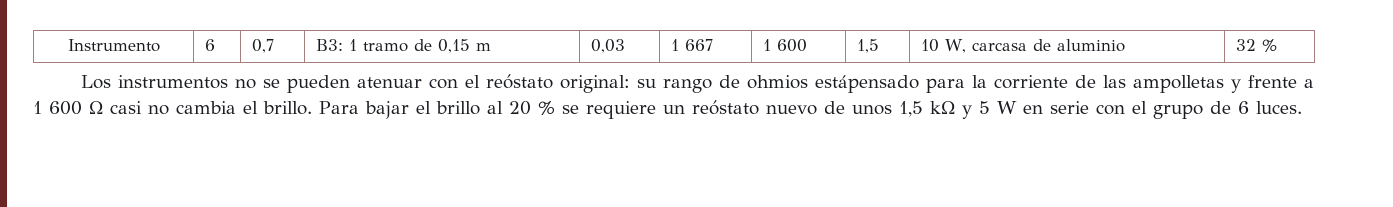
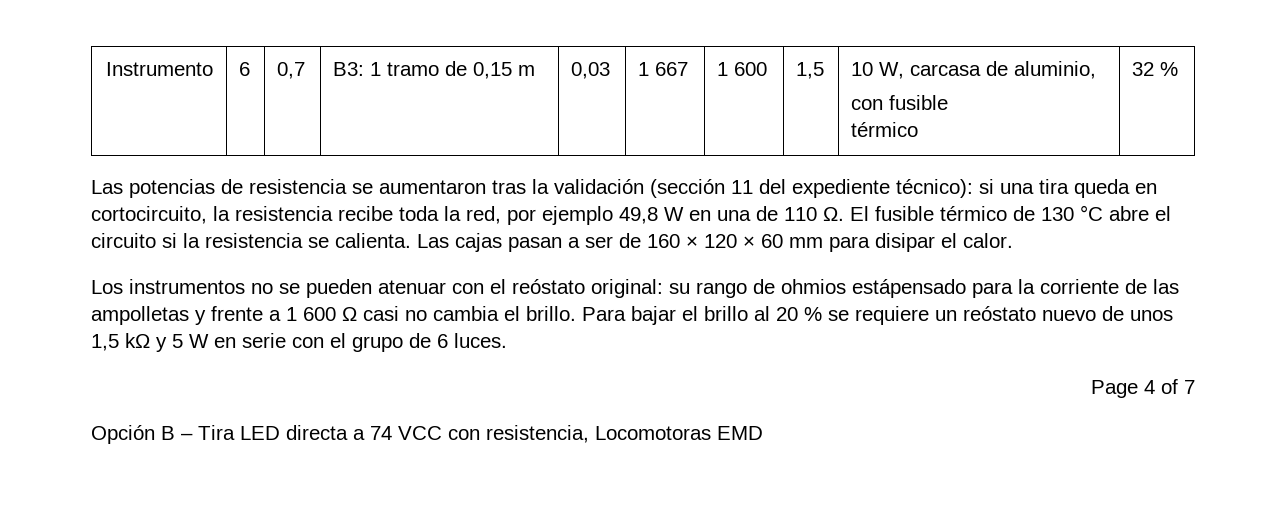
[1056,39,1125,52] [1235,39,1277,52] aluminio | 32 % -> [1013,61,1096,79] [850,95,948,110] [850,122,918,137] [1131,62,1178,76] [91,179,1157,198] [91,205,1171,225] [91,233,1013,252] aluminio, // con fusible // térmico | 32 % // Las potencias de resistencia se aumentaron tras la validación (sección 11 del expediente técnico): si una tira queda en cortocircuito, la resistencia recibe toda la red, por ejemplo 49,8 W en una de 110 Ω. El fusible térmico de 130 °C abre el circuito si la resistencia se calienta. Las cajas pasan a ser de 160 × 120 × 60 mm para disipar el calor.
(1302, 107) none -> [1091,379,1195,398] [91,425,763,444] // Page 4 of 7 // Opción B – Tira LED directa a 74 VCC con resistencia, Locomotoras EMD

